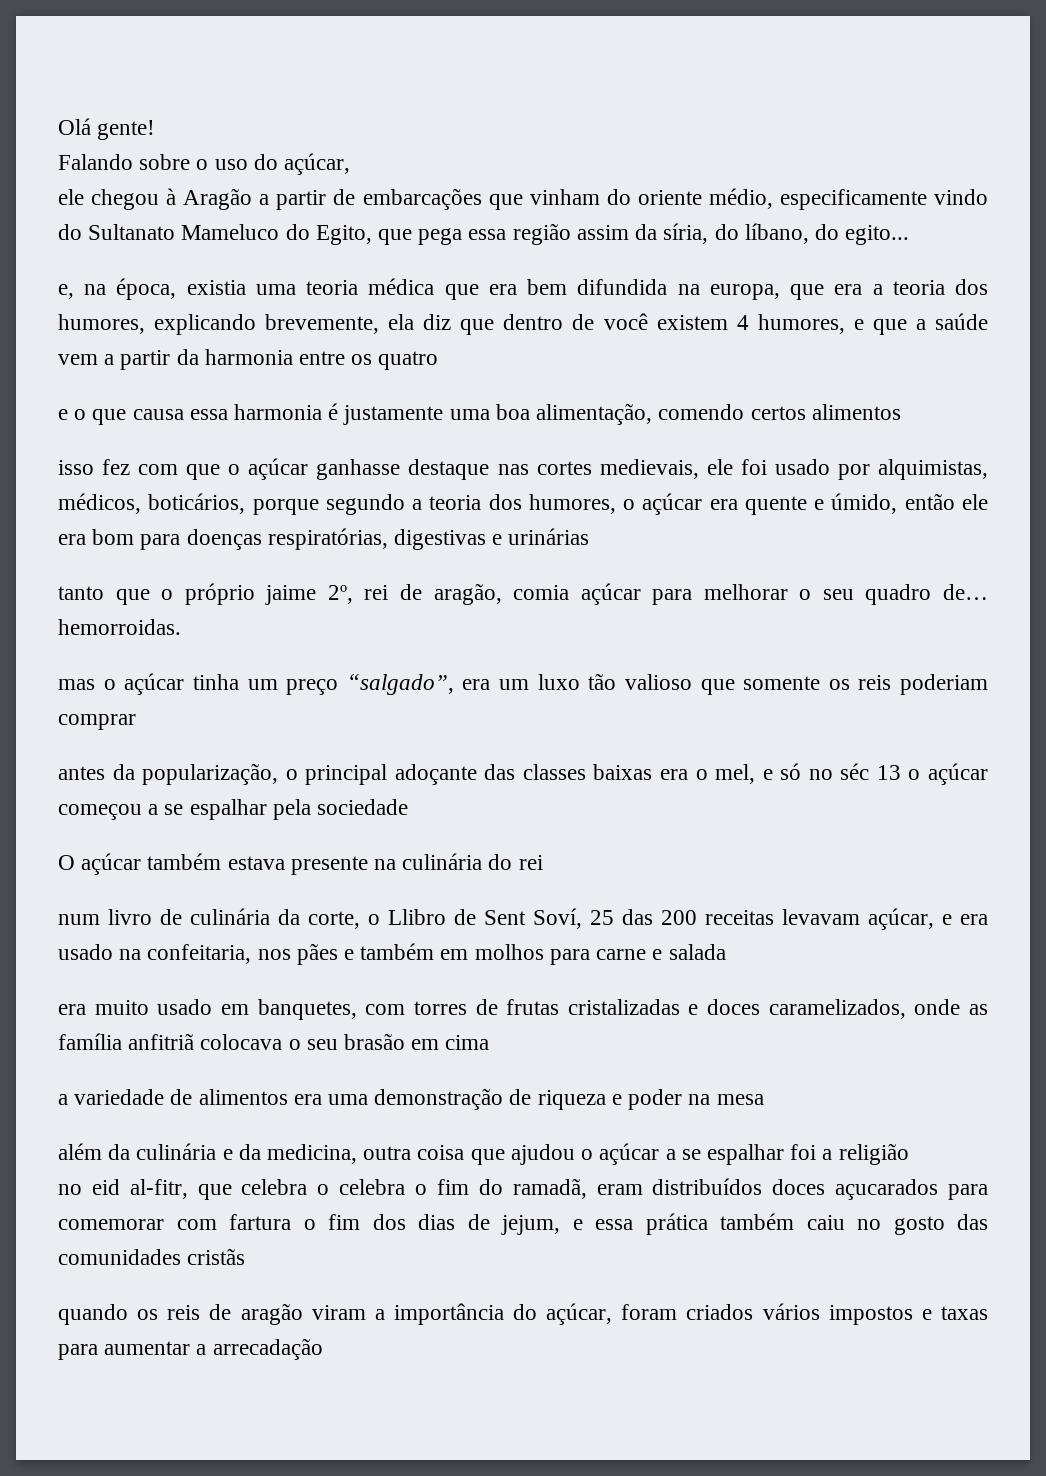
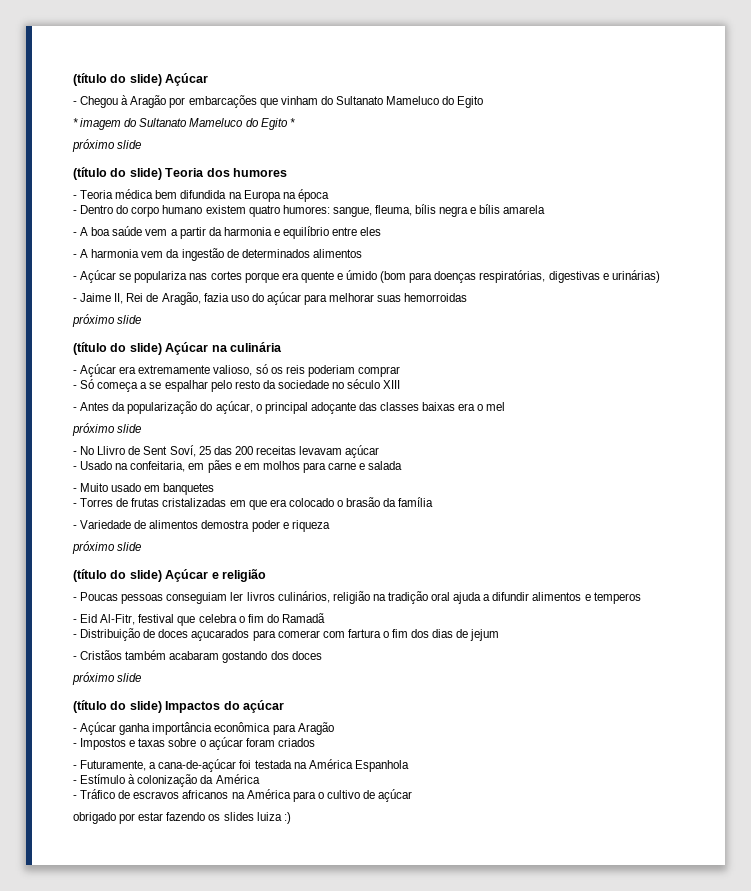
[58,118,156,140] [58,153,351,175] [58,188,988,210] [58,223,910,245] [58,278,989,300] [58,313,926,335] Olá gente! // Falando sobre o uso do açúcar, // ele chegou à Aragão a partir de embarcações que vinham do oriente médio, especificamente vindo do Sultanato Mameluco do Egito, que pega essa região assim da síria, do líbano, do egito... // e, na época, existia uma teoria médica que era bem difundida na europa, que era a teoria dos humores, explicando brevemente, ela diz que dentro de você existem 4 humores, e que a -> [73,73,209,86] [73,95,484,108] [73,118,295,130] [72,139,142,152] [73,167,287,180] [73,189,329,202] [73,204,546,217] [73,227,111,236] (título do slide) Açúcar // - Chegou à Aragão por embarcações que vinham do Sultanato Mameluco do Egito // * imagem do Sultanato Mameluco do Egito * // próximo slide // (título do slide) Teoria dos humores // - Teoria médica bem difundida na Europa na época // - Dentro do corpo humano existem quatro humores: sangue, fleuma, bílis negra e bílis amarela // - A boa
[299,351,439,370] [58,403,901,425] [58,458,988,480] [58,493,988,515] [58,529,135,545] entre os quatro // e o que causa essa harmonia é justamente uma boa alimentação, comendo certos alimentos // isso fez com que o açúcar ganhasse destaque nas cortes medievais, ele foi usado por alquimistas, médicos, boticários, porque segundo a teoria dos humores, o açúcar era quente e úmido, então ele era bom -> [273,226,382,239] [73,248,362,261] [73,270,407,283] e equilíbrio entre eles // - A harmonia vem da ingestão de determinados alimentos // - Açúcar se populariza nas cortes porque era quente e úmido (bom
[508,528,590,545] [58,583,988,605] [58,619,181,635] [58,673,988,695] [58,714,136,730] [58,763,279,785] urinárias // tanto que o próprio jaime 2º, rei de aragão, comia açúcar para melhorar o seu quadro de… hemorroidas. // mas o açúcar tinha um preço “salgado”, era um luxo tão valioso que somente os reis poderiam comprar // antes da popularização, -> [611,270,660,283] [73,292,468,305] [72,314,142,327] [73,342,282,355] [73,364,400,377] [73,379,401,392] [73,401,253,414] urinárias) // - Jaime II, Rei de Aragão, fazia uso do açúcar para melhorar suas hemorroidas // próximo slide // (título do slide) Açúcar na culinária // - Açúcar era extremamente valioso, só os reis poderiam comprar // - Só começa a se espalhar pelo resto da sociedade no século XIII // - Antes da popularização do açúcar,
[715,763,988,785] [58,799,409,820] [58,853,543,875] [58,908,446,929] mel, e só no séc 13 o açúcar começou a se espalhar pela sociedade // O açúcar também estava presente na culinária do rei // num livro de culinária da corte, o Llibro -> [486,402,506,411] [72,423,142,436] [73,446,126,455] mel // próximo slide // - No Llivro
[868,908,988,930] [58,944,113,960] açúcar, e era usado -> [345,445,380,458] [73,461,113,470] açúcar // - Usado
[257,949,291,960] nos -> [188,463,205,470] em
[360,943,435,960] também -> (241, 466) none
[58,999,988,1020] [58,1033,490,1050] [58,1088,764,1110] [58,1143,909,1165] [58,1178,763,1200] era muito usado em banquetes, com torres de frutas cristalizadas e doces caramelizados, onde as família anfitriã colocava o seu brasão em cima // a variedade de alimentos era uma demonstração de riqueza e poder na mesa // além da culinária e da medicina, outra coisa que ajudou o açúcar a se espalhar foi a religião // no eid al-fitr, que celebra o celebra o fim do ramadã, eram distribuídos -> [73,483,215,495] [73,497,434,510] [73,520,330,532] [72,541,142,554] [73,569,266,582] [73,591,641,604] [73,613,325,626] [73,628,156,641] - Muito usado em banquetes // - Torres de frutas cristalizadas em que era colocado o brasão da família // - Variedade de alimentos demostra poder e riqueza // próximo slide // (título do slide) Açúcar e religião // - Poucas pessoas conseguiam ler livros culinários, religião na tradição oral ajuda a difundir alimentos e temperos // - Eid Al-Fitr, festival que celebra o fim do Ramadã // - Distribuição de
[58,1219,164,1230] comemorar -> [277,630,320,638] comerar
[501,1213,988,1235] [58,1248,246,1265] [58,1303,988,1325] [58,1338,323,1360] jejum, e essa prática também caiu no gosto das comunidades cristãs // quando os reis de aragão viram a importância do açúcar, foram criados vários impostos e taxas para aumentar a arrecadação -> [470,629,500,641] [73,650,322,663] [72,672,142,685] [73,700,284,713] [73,722,334,735] [73,737,315,750] [73,759,409,772] [73,774,260,787] [73,789,413,802] [73,812,291,824] jejum // - Cristãos também acabaram gostando dos doces // próximo slide // (título do slide) Impactos do açúcar // - Açúcar ganha importância econômica para Aragão // - Impostos e taxas sobre o açúcar foram criados // - Futuramente, a cana-de-açúcar foi testada na América Espanhola // - Estímulo à colonização da América // - Tráfico de escravos africanos na América para o cultivo de açúcar // obrigado por estar fazendo os slides luiza :)

